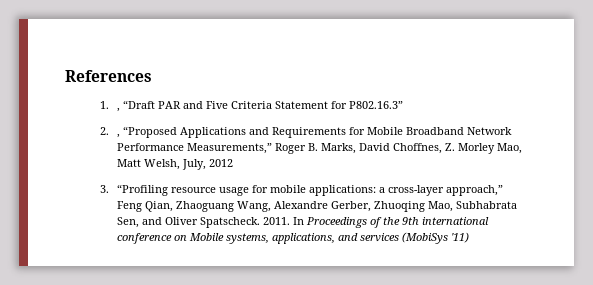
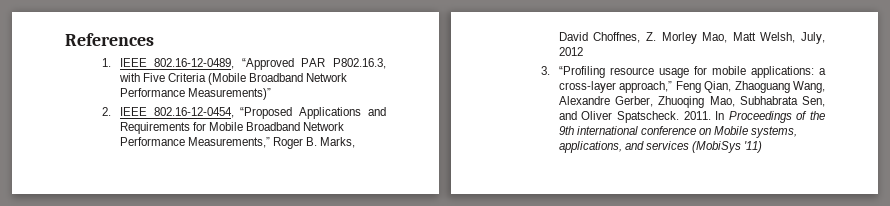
[116,100,403,112] , “Draft PAR and Five Criteria Statement for P802.16.3” -> [119,58,386,70] [118,73,348,85] [119,88,272,100] IEEE 802.16-12-0489, “Approved PAR P802.16.3, with Five Criteria (Mobile Broadband Network Performance Measurements)”
[116,134,120,138] , -> [119,107,234,118] IEEE 802.16-12-0454,

